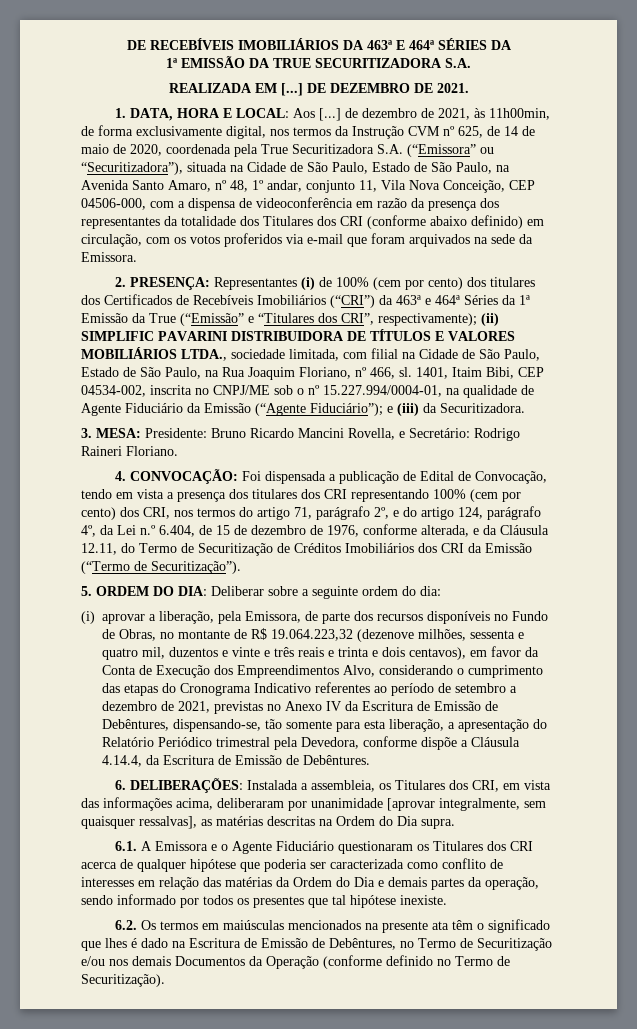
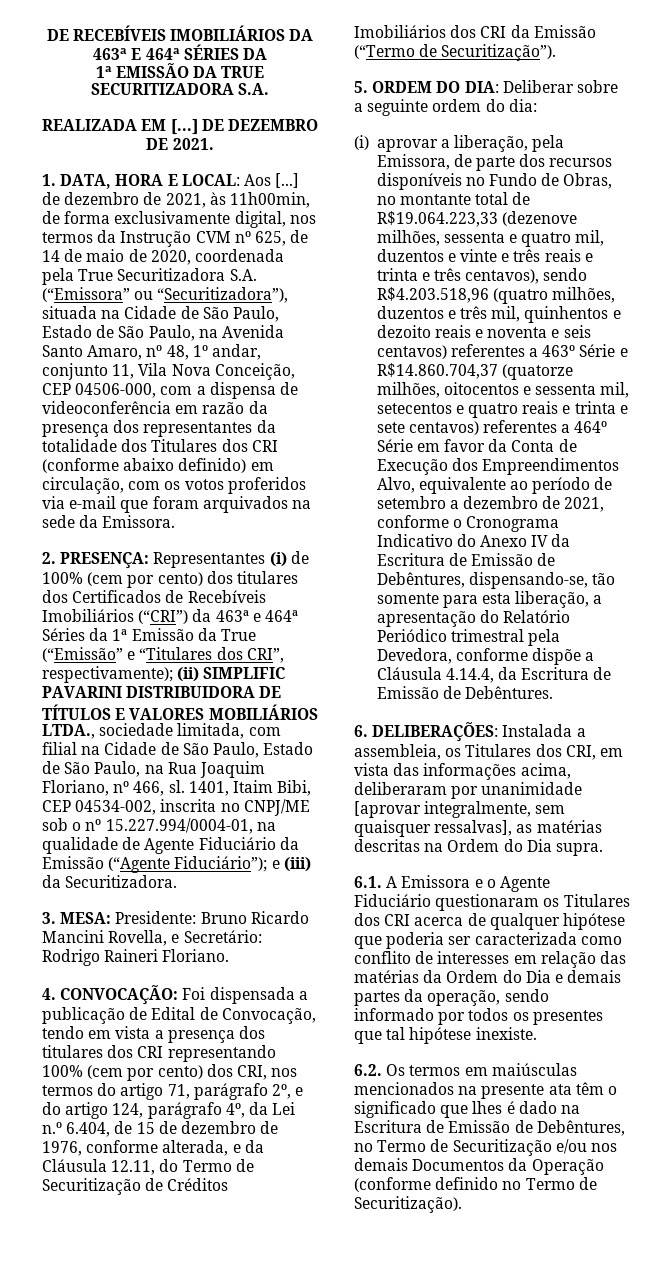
[234,628,353,641] de R$ 19.064.223,32 -> [475,192,531,205] [376,211,498,227] total de R$19.064.223,33
[382,647,466,660] dois centavos), -> [434,268,588,284] [376,287,616,304] [376,306,621,323] [376,325,591,338] [376,344,628,359] [376,363,573,380] [376,382,630,398] [376,401,628,418] [376,420,608,435] [376,439,413,452] três centavos), sendo R$4.203.518,96 (quatro milhões, duzentos e três mil, quinhentos e dezoito reais e noventa e seis centavos) referentes a 463º Série e R$14.860.704,37 (quatorze milhões, oitocentos e sessenta mil, setecentos e quatro reais e trinta e sete centavos) referentes a 464º Série
[379,665,543,678] [102,682,370,696] considerando o cumprimento das etapas do Cronograma Indicativo referentes -> [418,477,506,494] equivalente
[214,701,281,714] previstas no -> [376,515,560,532] [376,534,476,547] conforme o Cronograma Indicativo do

